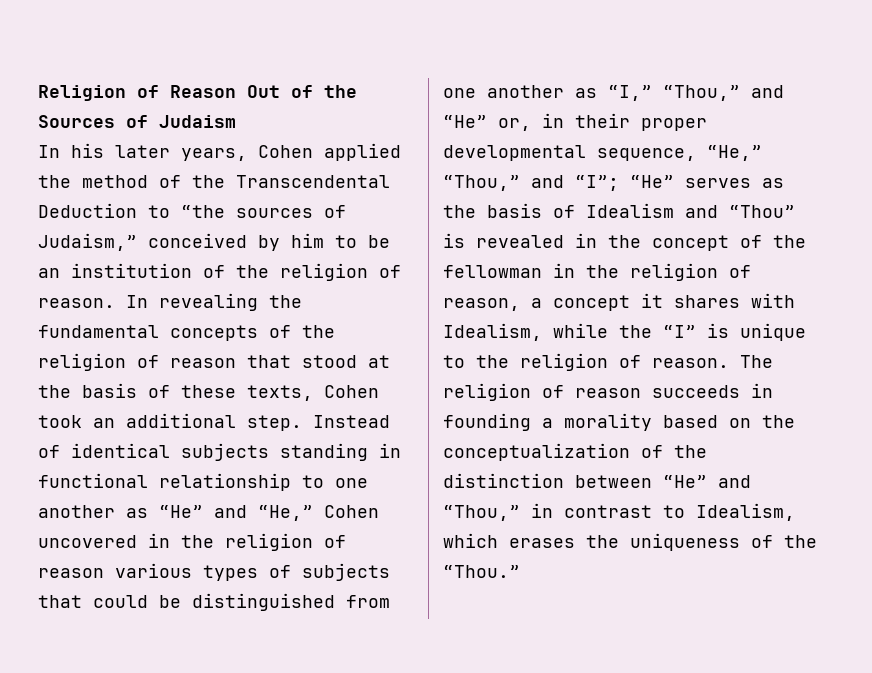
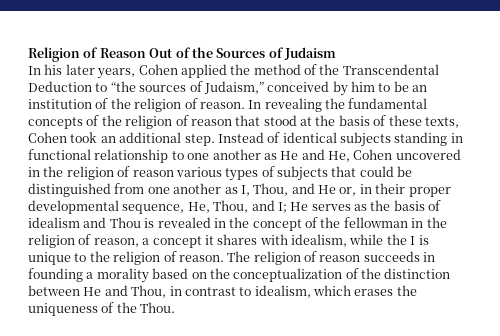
[159,505,313,521] “He” and “He,” -> [280,149,350,162] He and He,
[608,85,784,101] [443,115,487,128] “I,” “Thou,” and “He” -> [240,183,336,196] I, Thou, and He
[707,145,762,161] [443,175,674,191] “He,” “Thou,” and “I”; “He” -> [187,200,309,213] He, Thou, and I; He
[586,203,795,218] Idealism and “Thou” -> [28,217,141,228] idealism and Thou
[443,323,542,341] Idealism, -> [291,234,347,247] idealism,
[663,325,696,338] “I” -> [410,236,416,245] I
[663,475,751,488] [443,505,520,521] “He” and “Thou,” -> [83,285,167,298] He and Thou,
[696,503,795,521] Idealism, -> [254,285,311,298] idealism,
[443,565,520,578] “Thou.” -> [140,302,176,313] Thou.

